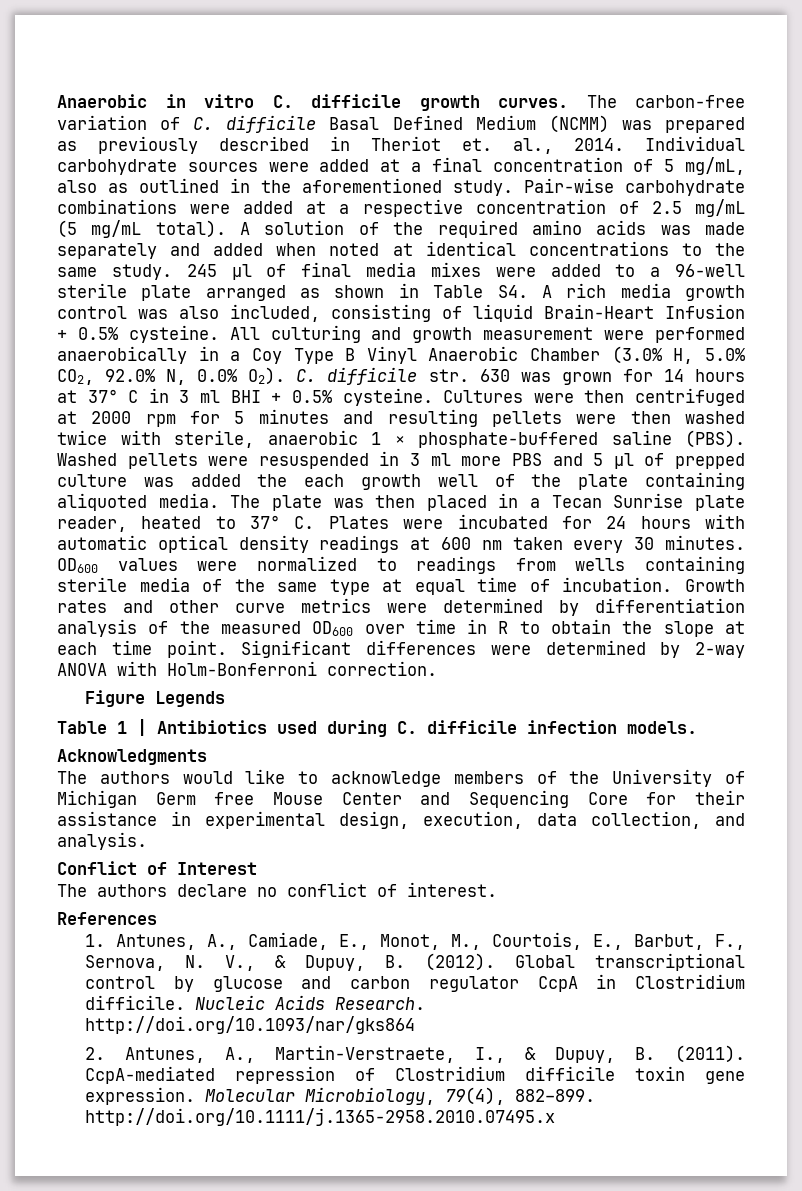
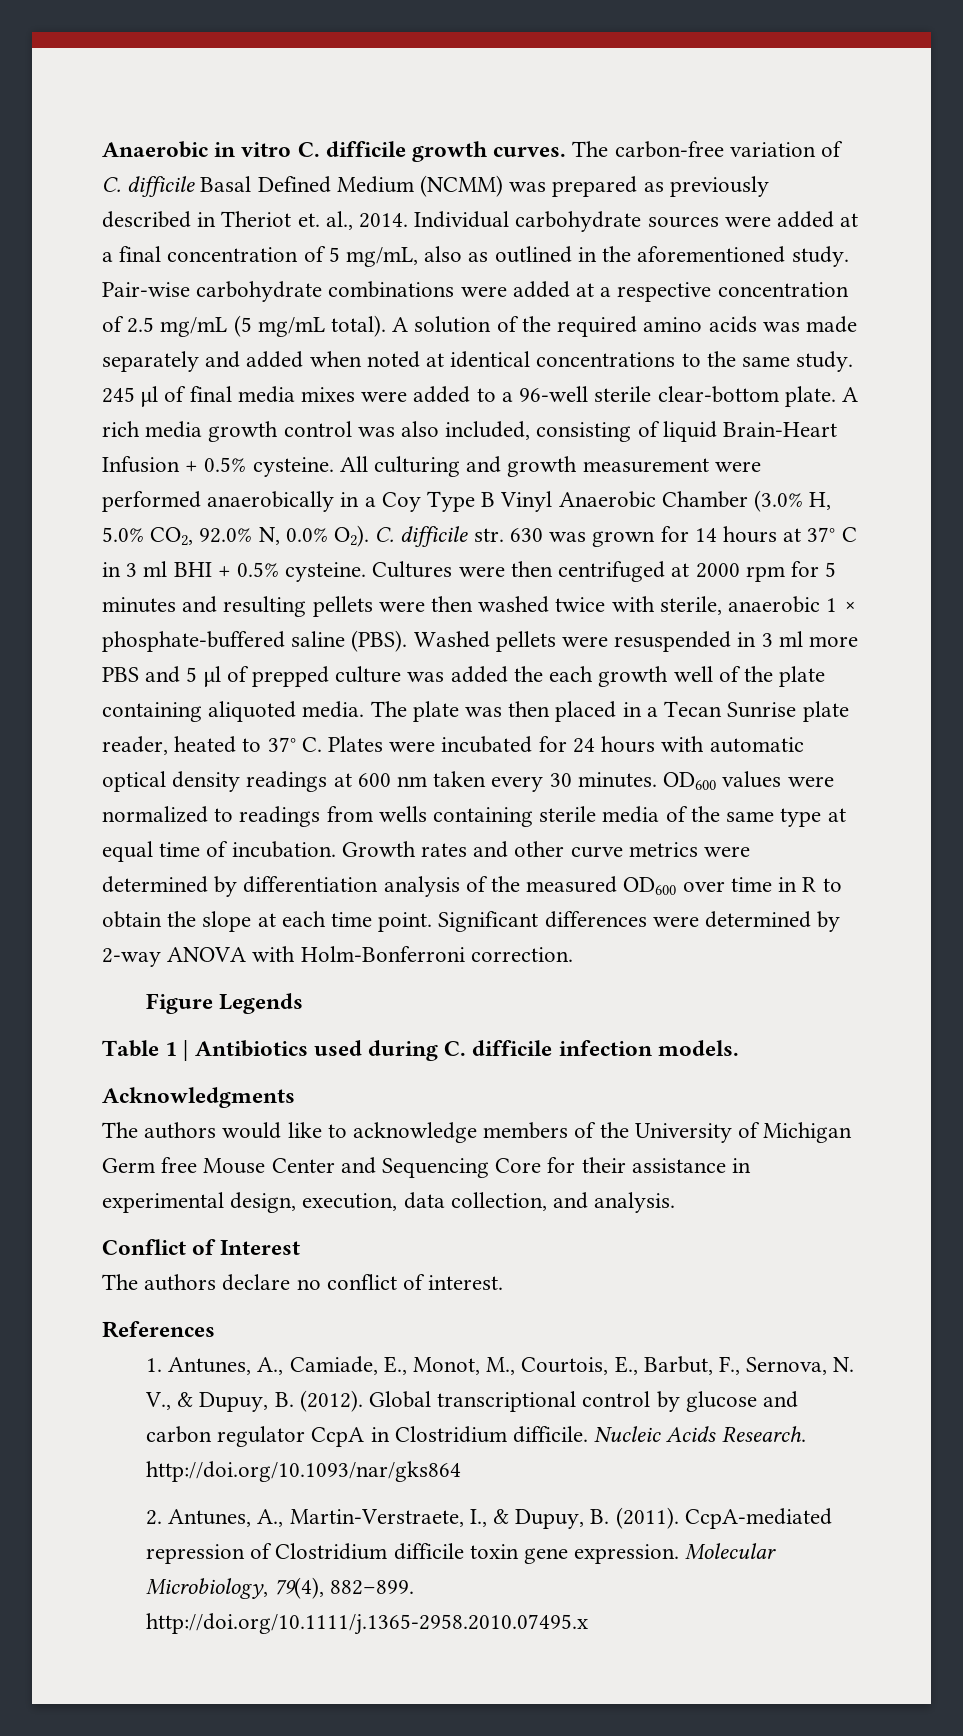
[141,283,528,301] plate arranged as shown in Table S4. -> [657,386,836,407] clear-bottom plate.

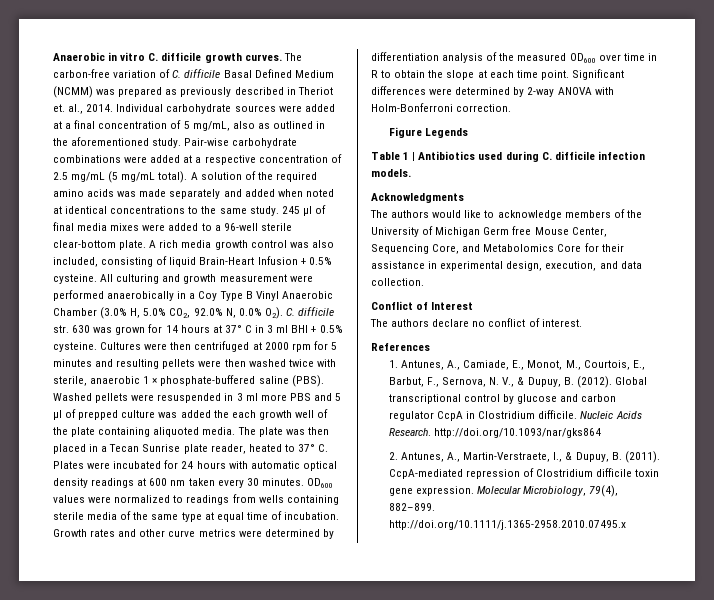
[271,1157,490,1178] Center and Sequencing -> [571,227,607,237] [371,244,555,254] Center, Sequencing Core, and Metabolomics
[403,1192,676,1213] data collection, and analysis. -> [599,261,642,269] [371,278,424,286] and data collection.

